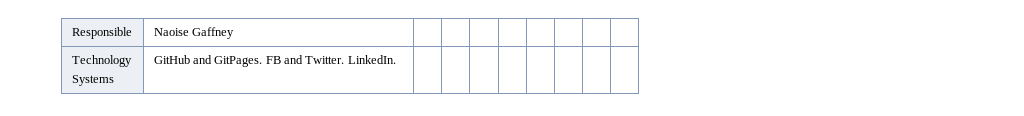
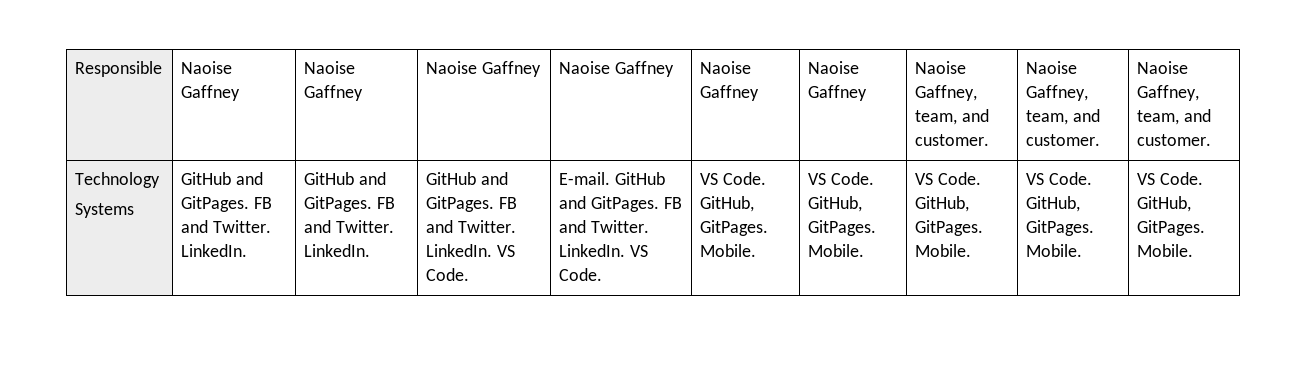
(234, 33) | | | | | | | -> [304,61,356,74] [304,85,364,101] [426,61,542,77] [559,61,675,77] [700,61,752,74] [700,85,760,101] [808,61,860,74] [808,85,868,101] [915,61,967,74] [915,85,978,101] [915,109,990,125] [915,134,990,146] [1026,61,1078,74] [1026,85,1089,101] [1026,109,1101,125] [1026,134,1101,146] [1137,61,1189,74] [1137,85,1200,101] [1137,109,1212,125] [1137,134,1212,146] Naoise Gaffney | Naoise Gaffney | Naoise Gaffney | Naoise Gaffney | Naoise Gaffney | Naoise Gaffney, team, and customer. | Naoise Gaffney, team, and customer. | Naoise Gaffney, team, and customer.
(396, 59) | | | | | | | -> [304,172,387,185] [304,196,396,212] [304,220,395,233] [304,244,371,257] [426,172,509,185] [426,196,518,212] [426,220,517,233] [426,244,516,257] [426,268,470,281] [559,172,666,185] [559,196,683,212] [559,220,650,233] [559,244,649,257] [559,268,603,281] [700,172,767,185] [700,196,755,212] [700,220,769,236] [700,244,757,257] [808,172,875,185] [808,196,863,212] [808,220,877,236] [808,244,865,257] [915,172,982,185] [915,196,970,212] [915,220,984,236] [915,244,972,257] [1026,172,1093,185] [1026,196,1081,212] [1026,220,1095,236] [1026,244,1083,257] [1137,172,1204,185] [1137,196,1192,212] [1137,220,1206,236] [1137,244,1194,257] GitHub and GitPages. FB and Twitter. LinkedIn. | GitHub and GitPages. FB and Twitter. LinkedIn. VS Code. | E-mail. GitHub and GitPages. FB and Twitter. LinkedIn. VS Code. | VS Code. GitHub, GitPages. Mobile. | VS Code. GitHub, GitPages. Mobile. | VS Code. GitHub, GitPages. Mobile. | VS Code. GitHub, GitPages. Mobile. | VS Code. GitHub, GitPages. Mobile.

